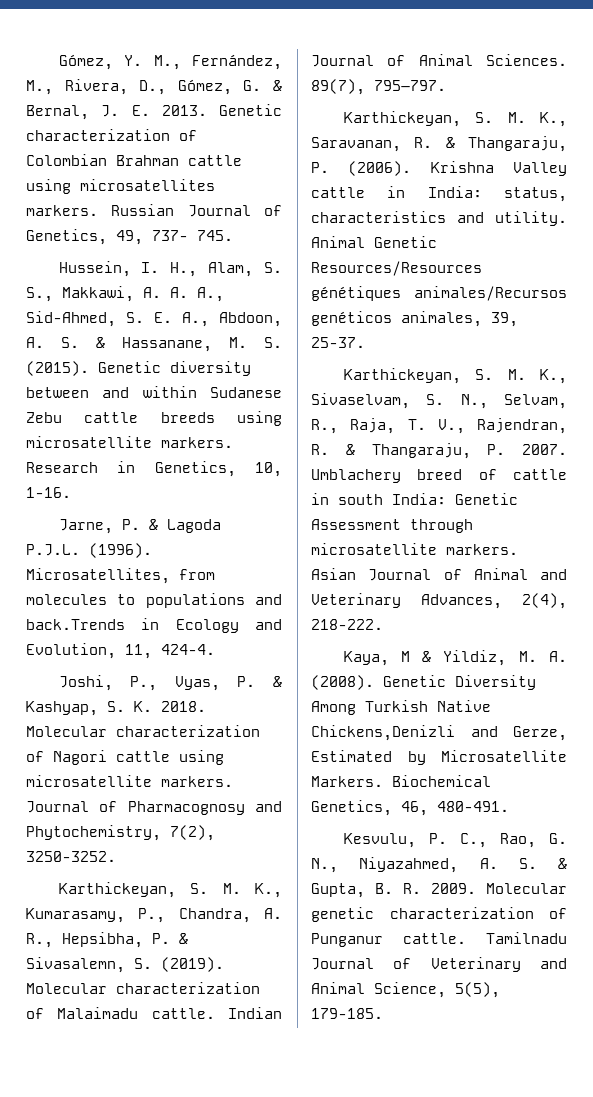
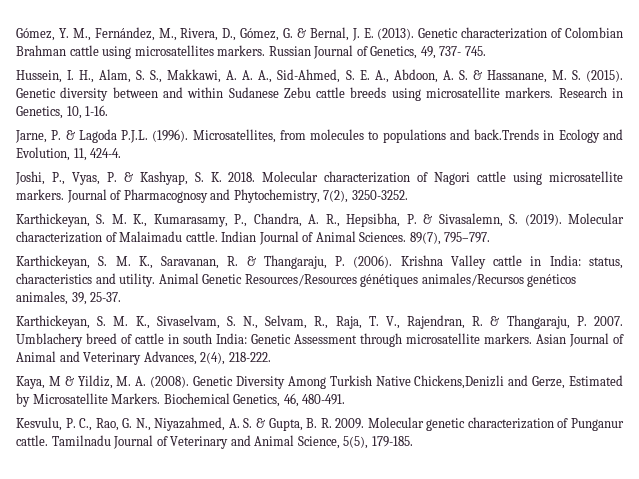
[161,105,207,116] 2013. -> [377,28,415,40] (2013).

